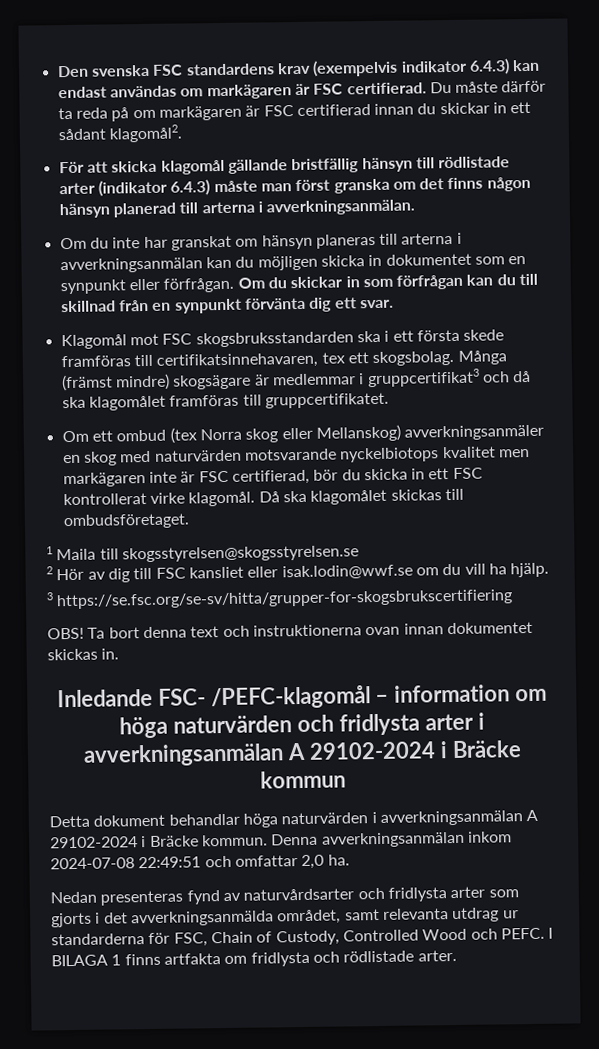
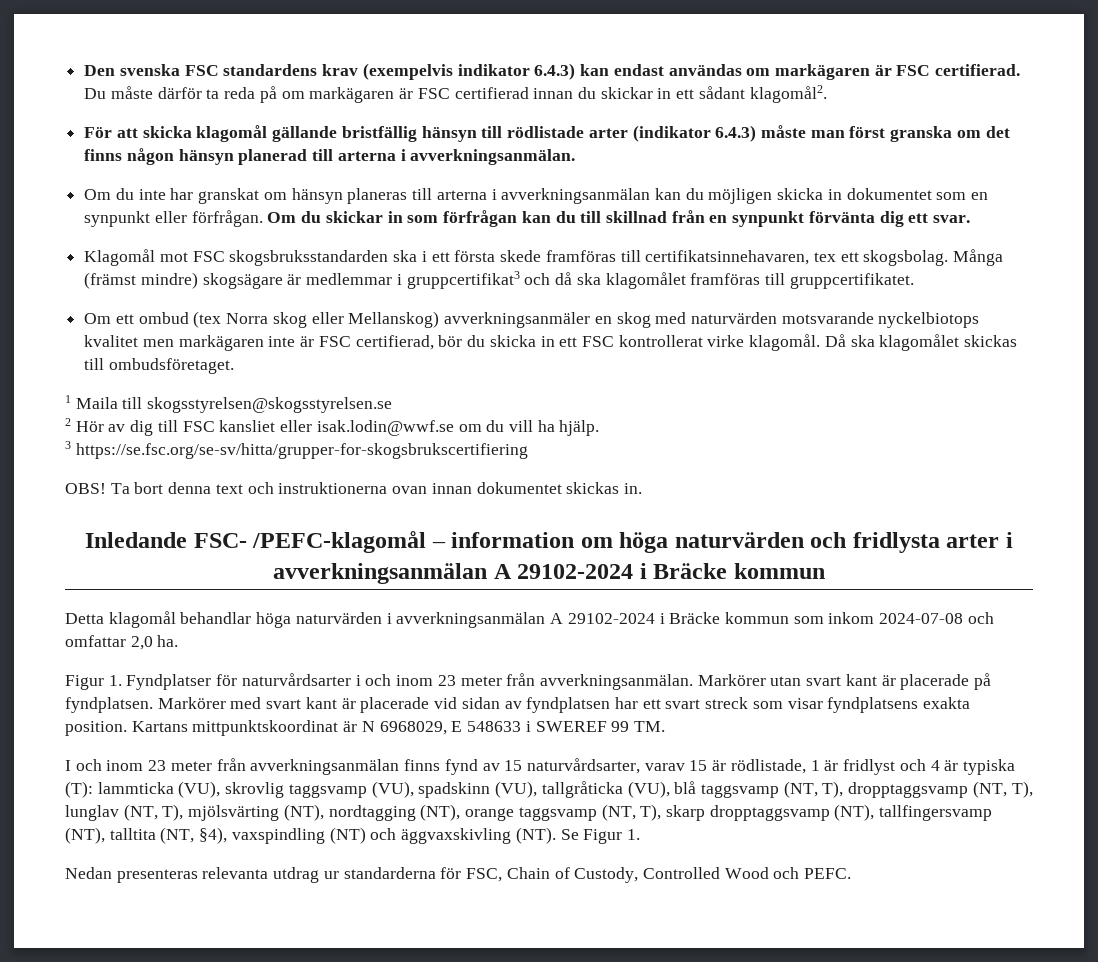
[93,814,166,827] dokument -> [108,611,176,628] klagomål
[201,831,465,848] kommun. Denna avverkningsanmälan -> [724,612,824,624] kommun som
[138,856,202,869] 22:49:51 -> (964, 618) none
[50,886,519,906] [51,908,380,928] Nedan presenteras fynd av naturvårdsarter och fridlysta arter som gjorts i det avverkningsanmälda området, samt -> [65,673,992,690] [65,697,971,713] [65,720,665,736] [65,758,1015,775] [65,781,1033,798] [65,804,993,821] [65,827,640,844] [65,867,198,883] Figur 1. Fyndplatser för naturvårdsarter i och inom 23 meter från avverkningsanmälan. Markörer utan svart kant är placerade på fyndplatsen. Markörer med svart kant är placerade vid sidan av fyndplatsen har ett svart streck som visar fyndplatsens exakta position. Kartans mittpunktskoordinat är N 6968029, E 548633 i SWEREF 99 TM. // I och inom 23 meter från avverkningsanmälan finns fynd av 15 naturvårdsarter, varav 15 är rödlistade, 1 är fridlyst och 4 är typiska (T): lammticka (VU), skrovlig taggsvamp (VU), spadskinn (VU), tallgråticka (VU), blå taggsvamp (NT, T), dropptaggsvamp (NT, T), lunglav (NT, T), mjölsvärting (NT), nordtagging (NT), orange taggsvamp (NT, T), skarp dropptaggsvamp (NT), tallfingersvamp (NT), talltita (NT, §4), vaxspindling (NT) och äggvaxskivling (NT). Se Figur 1. // Nedan presenteras
[548,927,554,939] [51,949,457,967] I BILAGA 1 finns artfakta om fridlysta och rödlistade arter. -> (852, 873) none

